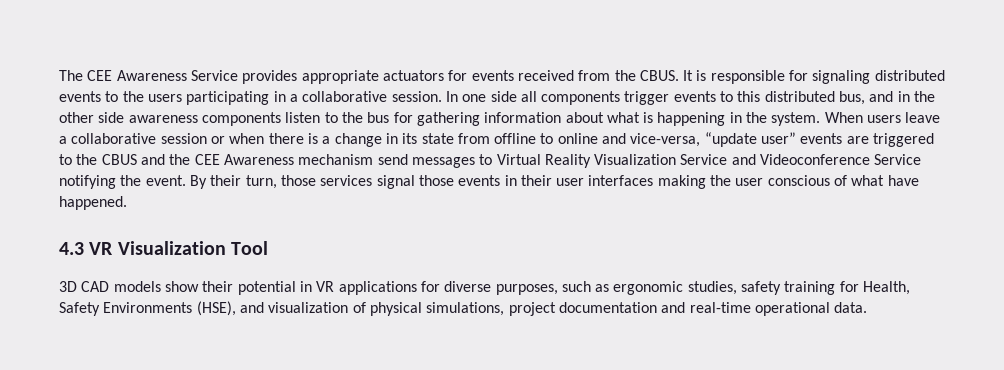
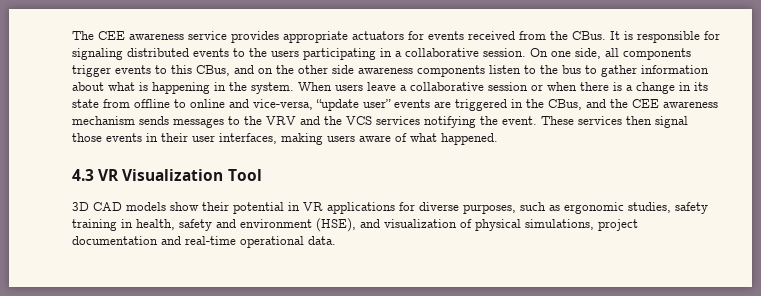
[116,70,238,81] Awareness Service -> [129,31,227,40] awareness service
[639,70,679,81] CBUS. -> [572,31,606,40] CBus.
[445,91,517,102] In one side -> [530,48,601,59] On one side,
[764,91,910,105] distributed bus, and in -> [196,65,273,76] CBus, and on
[393,112,480,126] for gathering -> [585,65,637,77] to gather
[59,154,922,168] [59,175,373,189] to the CBUS and the CEE Awareness mechanism send messages to Virtual Reality Visualization Service and Videoconference Service notifying the event. By their turn, those services -> [511,99,718,110] [72,116,652,128] in the CBus, and the CEE awareness mechanism sends messages to the VRV and the VCS services notifying the event. These services then
[588,175,830,189] interfaces making the user conscious -> [219,133,391,145] interfaces, making users aware
[887,175,919,186] have -> (437, 137) none
[839,281,911,295] [59,302,193,316] for Health, Safety Environments -> [121,219,312,231] in health, safety and environment

